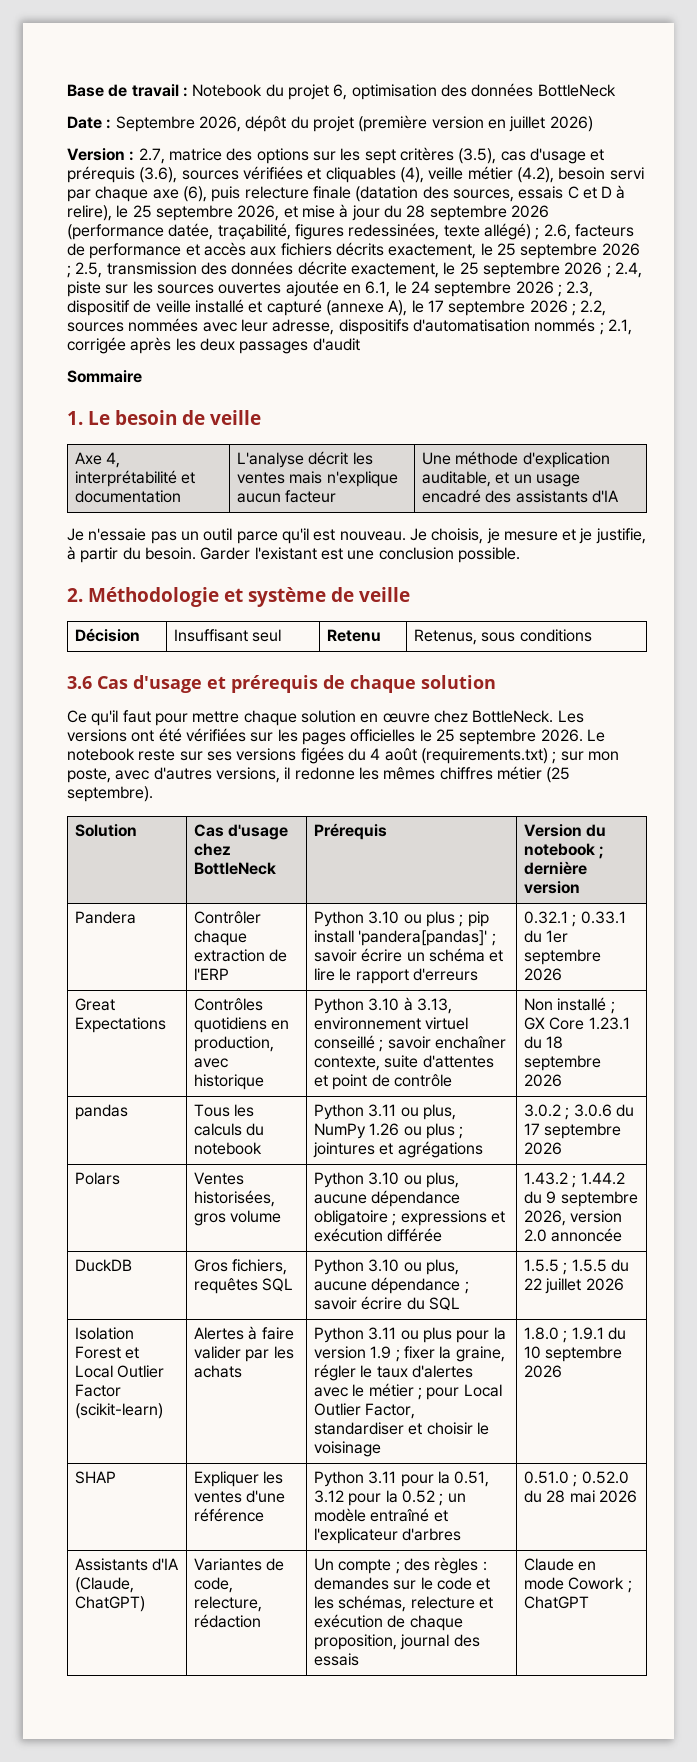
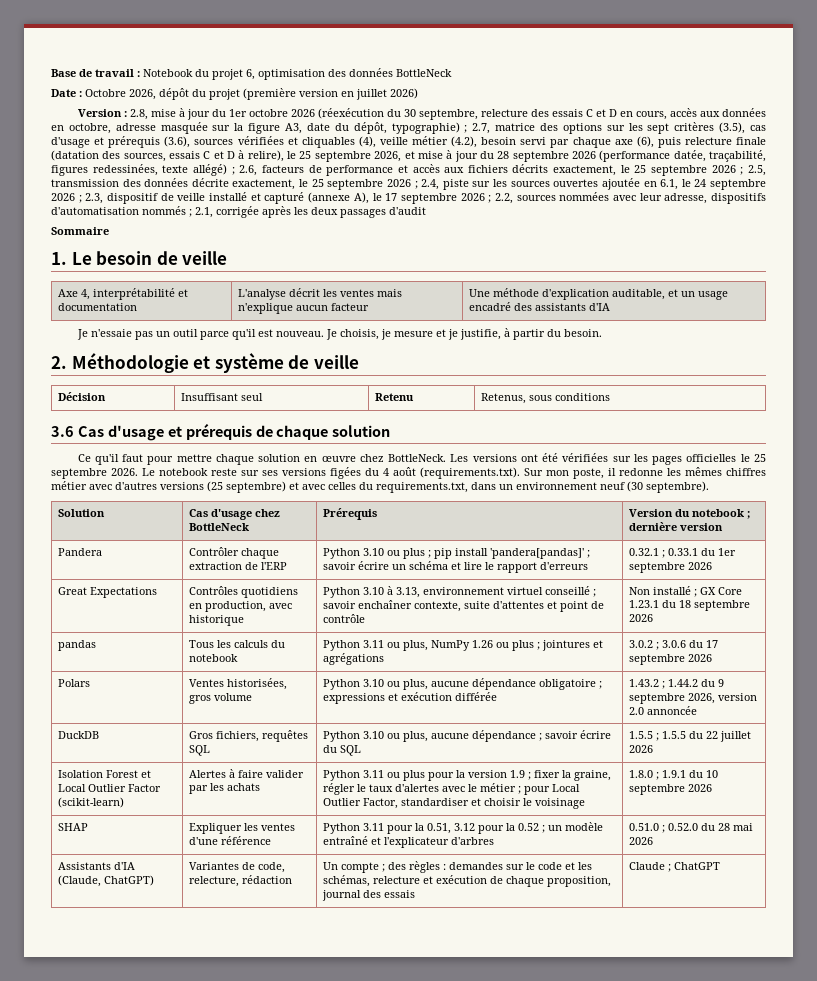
[115,116,195,132] Septembre -> [85,89,126,97] Octobre
(135, 156) none -> [129,108,766,120] [51,122,468,134] 2.8, mise à jour du 1er octobre 2026 (réexécution du 30 septembre, relecture des essais C et D en cours, accès aux données en octobre, adresse masquée sur la figure A3, date du dépôt, typographie) ;
[200,547,520,563] Garder l'existant est une conclusion possible. -> (602, 333) none
[420,748,619,764] [67,767,280,783] (requirements.txt) ; sur mon poste, avec d'autres versions, -> [420,467,604,479] (requirements.txt). Sur mon poste,
[546,767,571,783] (25 -> [89,481,643,493] avec d'autres versions (25 septembre) et avec celles du requirements.txt, dans un environnement neuf (30
[578,1561,597,1571] [524,1577,625,1590] en mode Cowork -> (665, 866) none

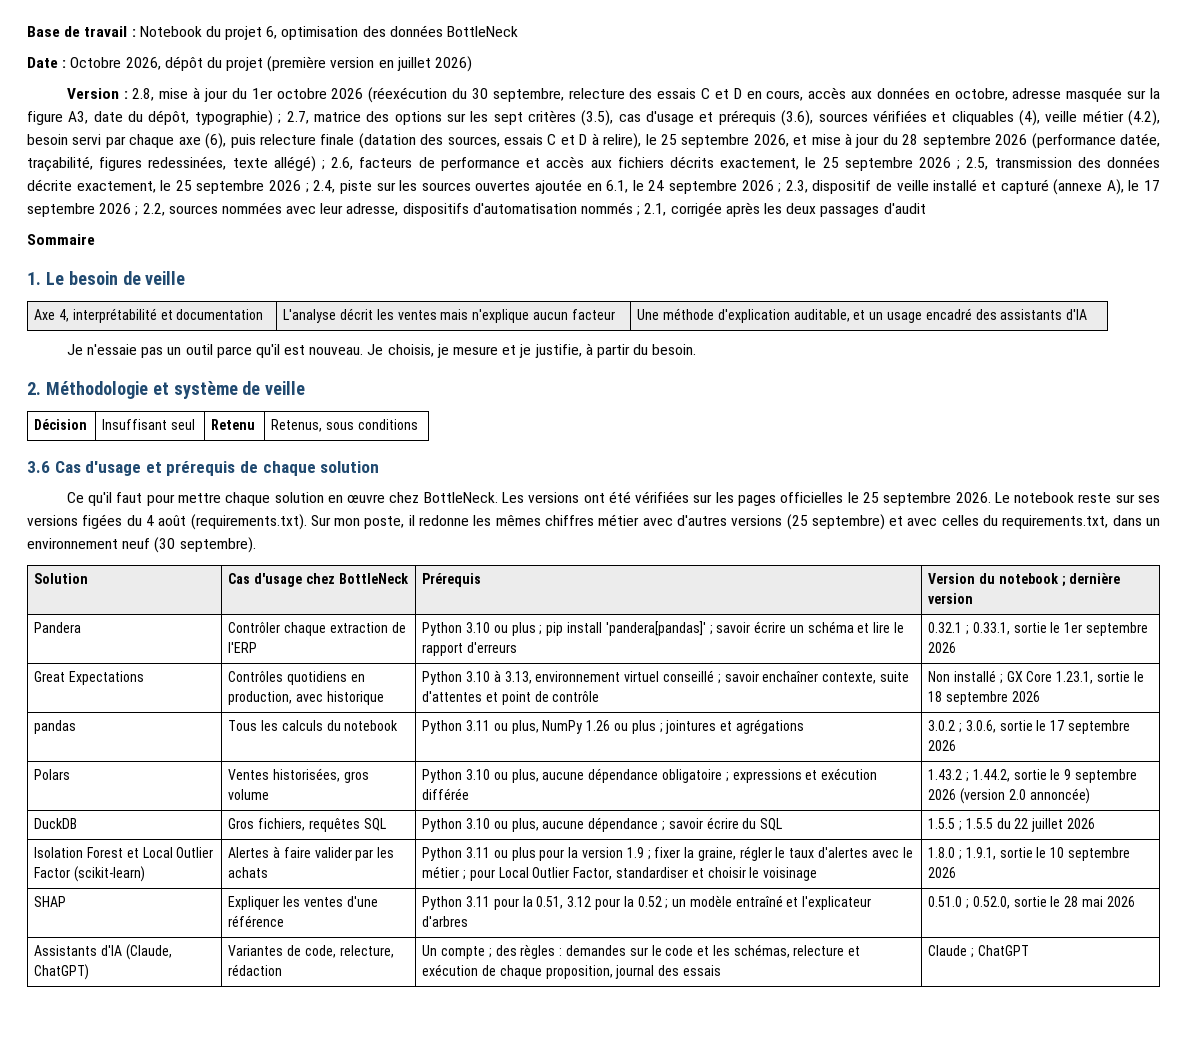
[667,548,715,556] 0.33.1 du -> [972,622,1061,635] 0.33.1, sortie le
[628,600,676,608] 1.23.1 du -> [1056,671,1144,684] 1.23.1, sortie le
[661,640,703,648] 3.0.6 du -> [965,720,1047,733] 3.0.6, sortie le
[667,679,724,687] [628,693,757,704] [628,706,697,715] 1.44.2 du 9 septembre 2026, version 2.0 annoncée -> [972,769,1137,783] [928,788,1090,804] 1.44.2, sortie le 9 septembre 2026 (version 2.0 annoncée)
[661,770,703,778] 1.9.1 du -> [965,847,1047,860] 1.9.1, sortie le
[667,823,715,831] 0.52.0 du -> [972,896,1061,909] 0.52.0, sortie le

